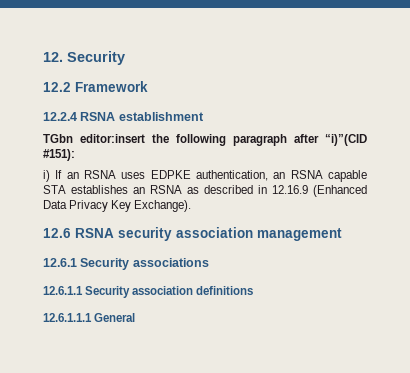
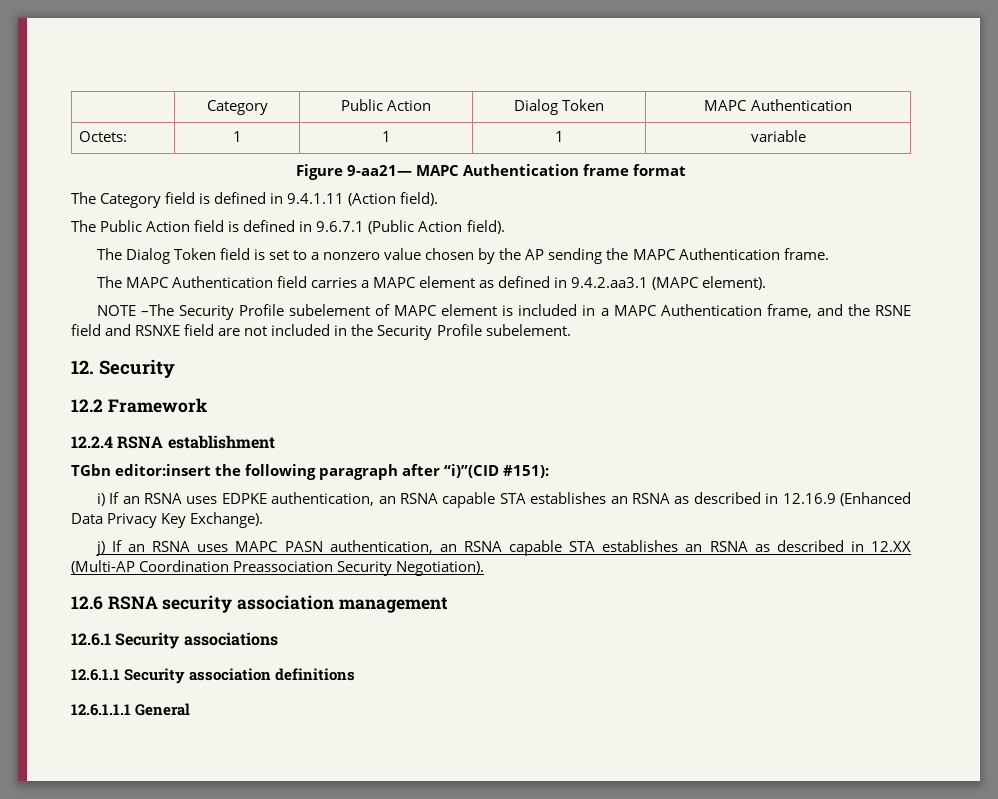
(43, 57) none -> [206,100,268,115] [340,99,432,111] [513,99,605,115] [704,99,852,111] [78,131,127,142] [232,131,242,142] [381,131,391,142] [554,131,564,142] [750,130,806,142] [295,164,687,180] [71,192,439,208] [71,220,505,234] [96,248,829,264] [96,276,767,290] [96,304,911,320] [71,324,571,340] | Category | Public Action | Dialog Token | MAPC Authentication // Octets: | 1 | 1 | 1 | variable // Figure 9-aa21— MAPC Authentication frame format // The Category field is defined in 9.4.1.11 (Action field). // The Public Action field is defined in 9.6.7.1 (Public Action field). // The Dialog Token field is set to a nonzero value chosen by the AP sending the MAPC Authentication frame. // The MAPC Authentication field carries a MAPC element as defined in 9.4.2.aa3.1 (MAPC element). // NOTE –The Security Profile subelement of MAPC element is included in a MAPC Authentication frame, and the RSNE field and RSNXE field are not included in the Security Profile subelement. //
(192, 206) none -> [95,540,911,556] [71,560,485,576] // j) If an RSNA uses MAPC PASN authentication, an RSNA capable STA establishes an RSNA as described in 12.XX (Multi-AP Coordination Preassociation Security Negotiation).

